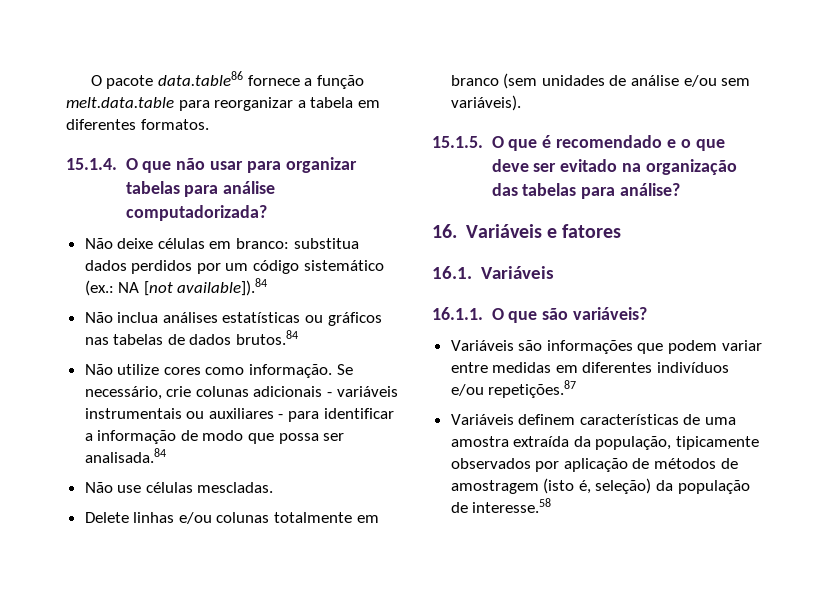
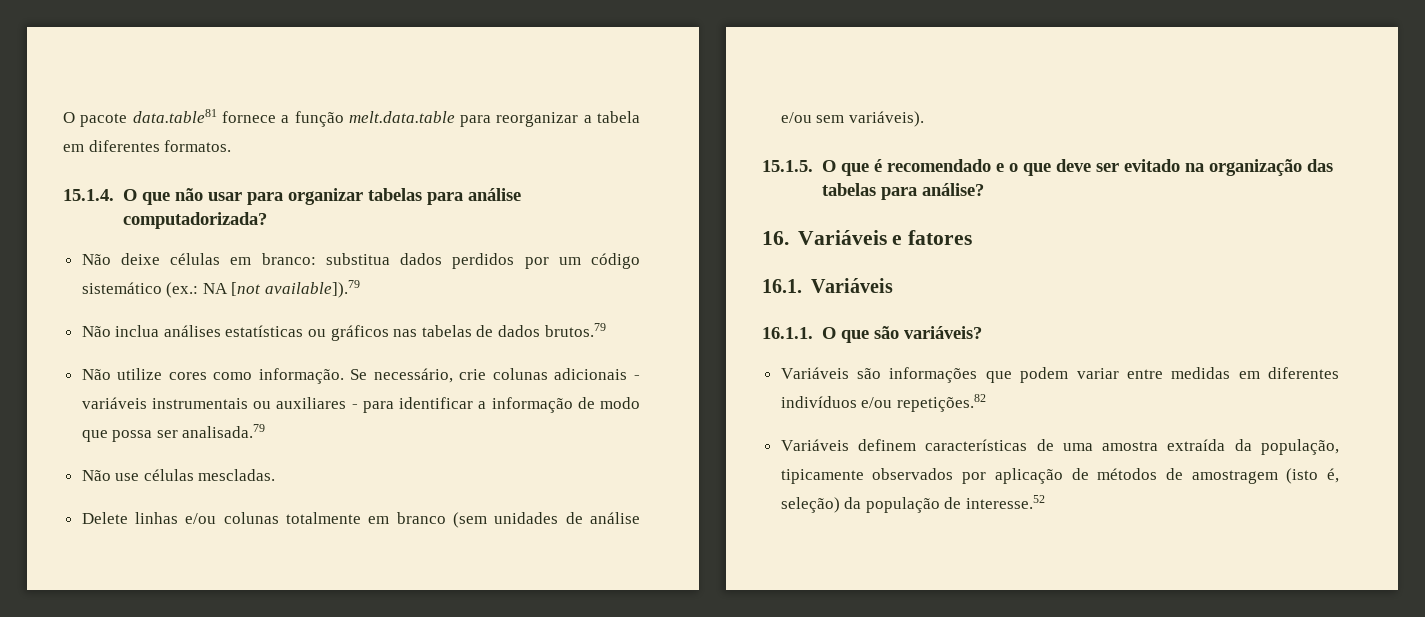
[158,71,244,86] data.table86 -> [132,109,217,123] data.table81
[177,278,268,296] available]).84 -> [265,280,361,298] available]).79
[236,330,299,345] brutos.84 -> [544,323,606,337] brutos.79
[84,448,166,463] analisada.84 -> [182,424,266,438] analisada.79
[488,380,577,398] repetições.87 -> [896,394,986,412] repetições.82
[472,498,552,513] interesse.58 -> [966,495,1046,509] interesse.52

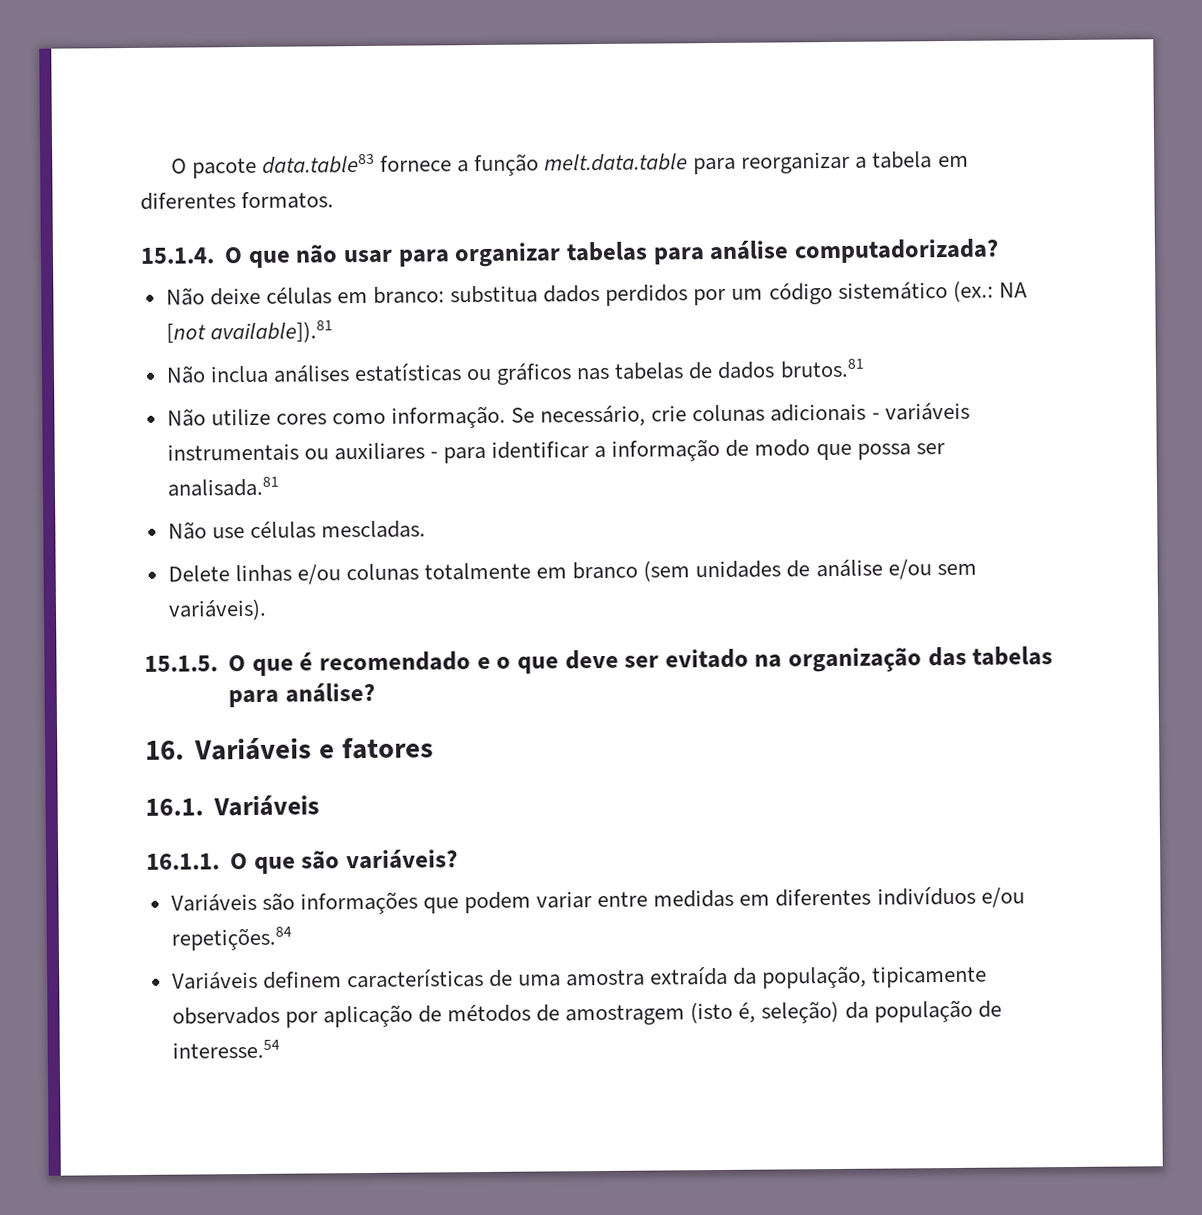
[132,109,217,123] data.table81 -> [261,153,375,174] data.table83
[265,280,361,298] available]).79 -> [209,320,333,344] available]).81
[544,323,606,337] brutos.79 -> [779,358,865,379] brutos.81
[182,424,266,438] analisada.79 -> [166,476,280,497] analisada.81
[896,394,986,412] repetições.82 -> [170,926,292,951] repetições.84
[966,495,1046,509] interesse.52 -> [171,1039,280,1059] interesse.54

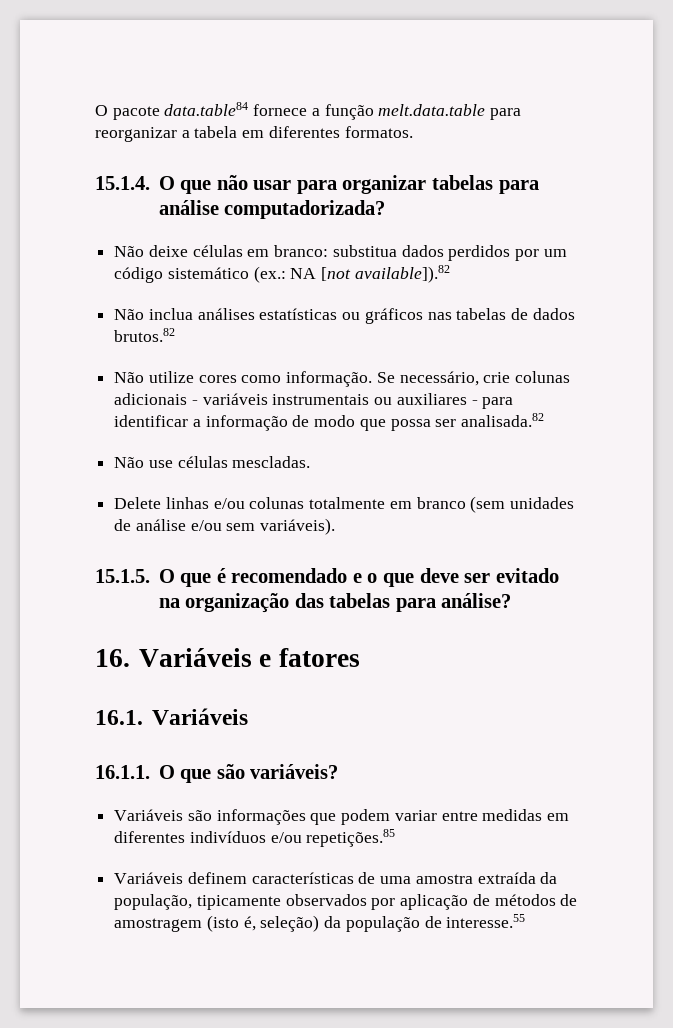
[261,153,375,174] data.table83 -> [164,102,249,116] data.table84
[209,320,333,344] available]).81 -> [354,265,450,283] available]).82
[779,358,865,379] brutos.81 -> [114,328,176,342] brutos.82
[166,476,280,497] analisada.81 -> [461,413,545,427] analisada.82
[170,926,292,951] repetições.84 -> [306,829,396,847] repetições.85
[171,1039,280,1059] interesse.54 -> [446,914,526,928] interesse.55

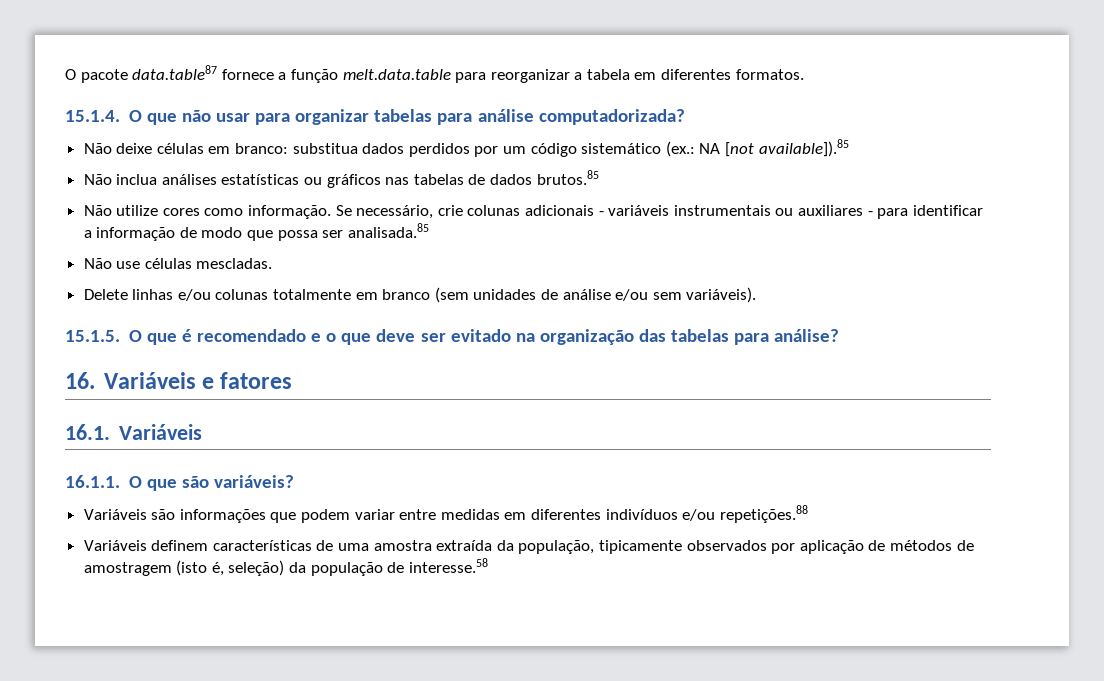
[164,102,249,116] data.table84 -> [132,65,218,80] data.table87
[354,265,450,283] available]).82 -> [758,139,849,157] available]).85
[114,328,176,342] brutos.82 -> [536,170,599,185] brutos.85
[461,413,545,427] analisada.82 -> [347,223,429,238] analisada.85
[306,829,396,847] repetições.85 -> [719,505,808,523] repetições.88
[446,914,526,928] interesse.55 -> [408,558,488,573] interesse.58

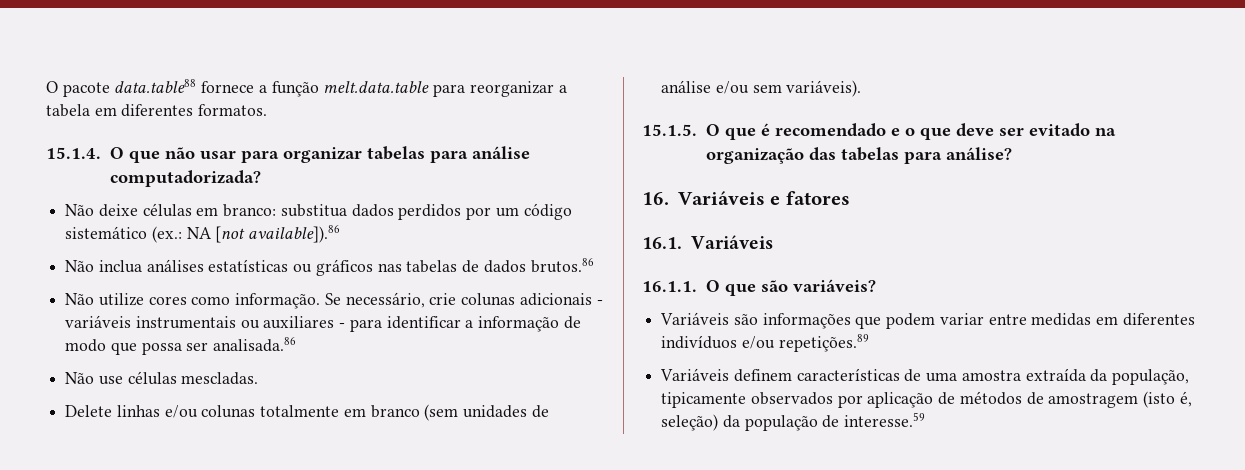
[132,65,218,80] data.table87 -> [114,79,197,93] data.table88
[758,139,849,157] available]).85 -> [248,225,341,243] available]).86
[536,170,599,185] brutos.85 -> [530,258,594,273] brutos.86
[347,223,429,238] analisada.85 -> [213,337,297,352] analisada.86
[719,505,808,523] repetições.88 -> [778,334,869,352] repetições.89
[408,558,488,573] interesse.58 -> [844,412,926,427] interesse.59

